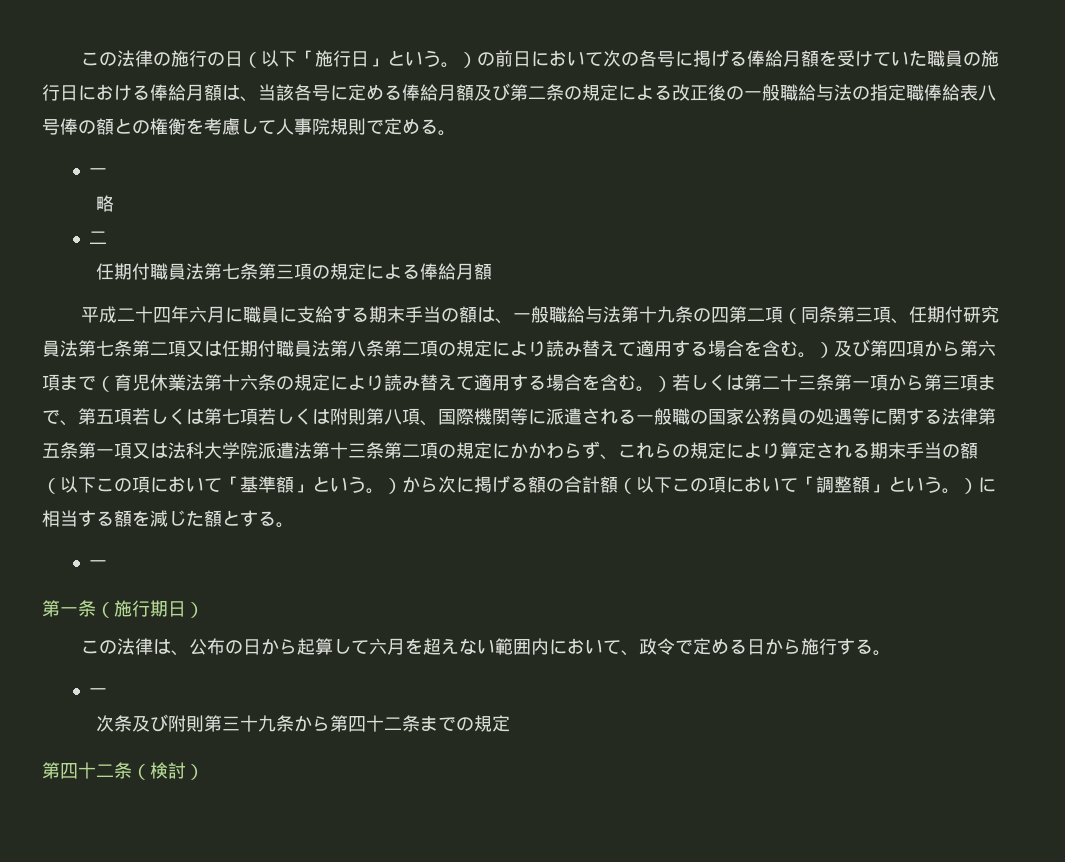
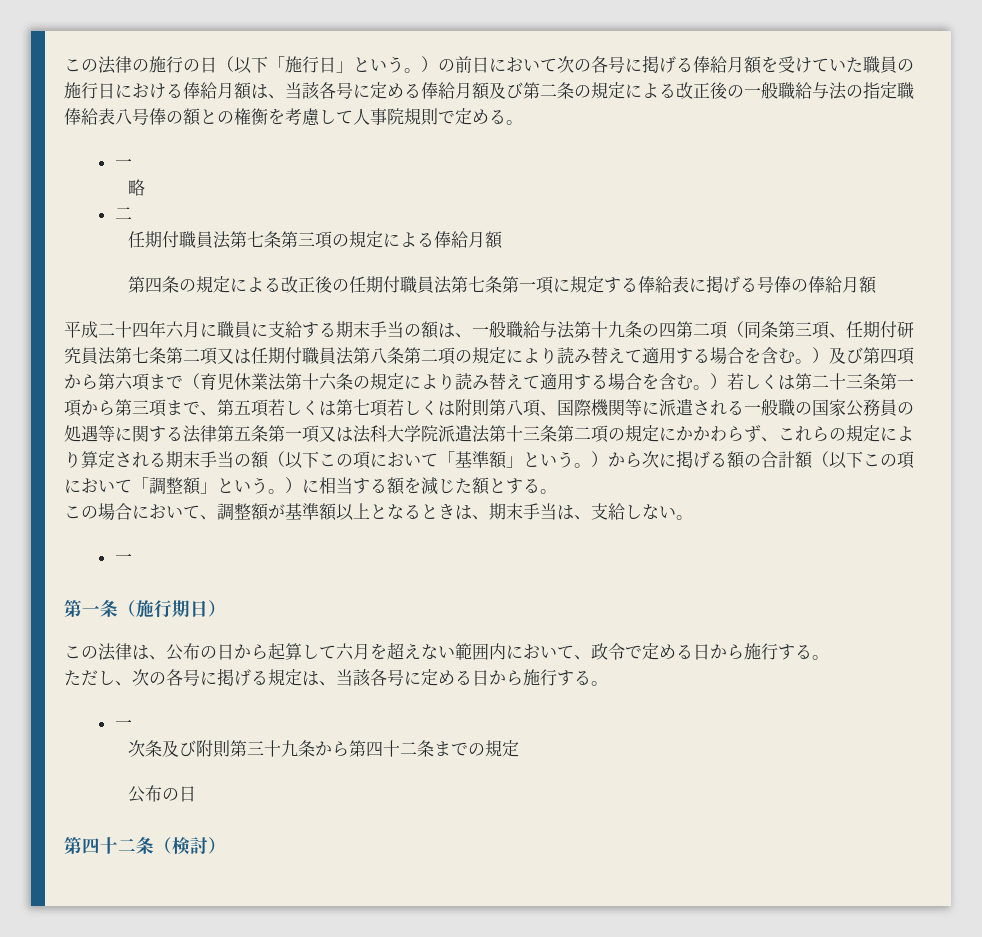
(493, 271) none -> [127,275,877,294] // 第四条の規定による改正後の任期付職員法第七条第一項に規定する俸給表に掲げる号俸の俸給月額
(294, 525) none -> [64,503,693,521] // この場合において、調整額が基準額以上となるときは、期末手当は、支給しない。
(891, 653) none -> [64,668,608,687] // ただし、次の各号に掲げる規定は、当該各号に定める日から施行する。
(511, 723) none -> [127,785,196,803] // 公布の日

